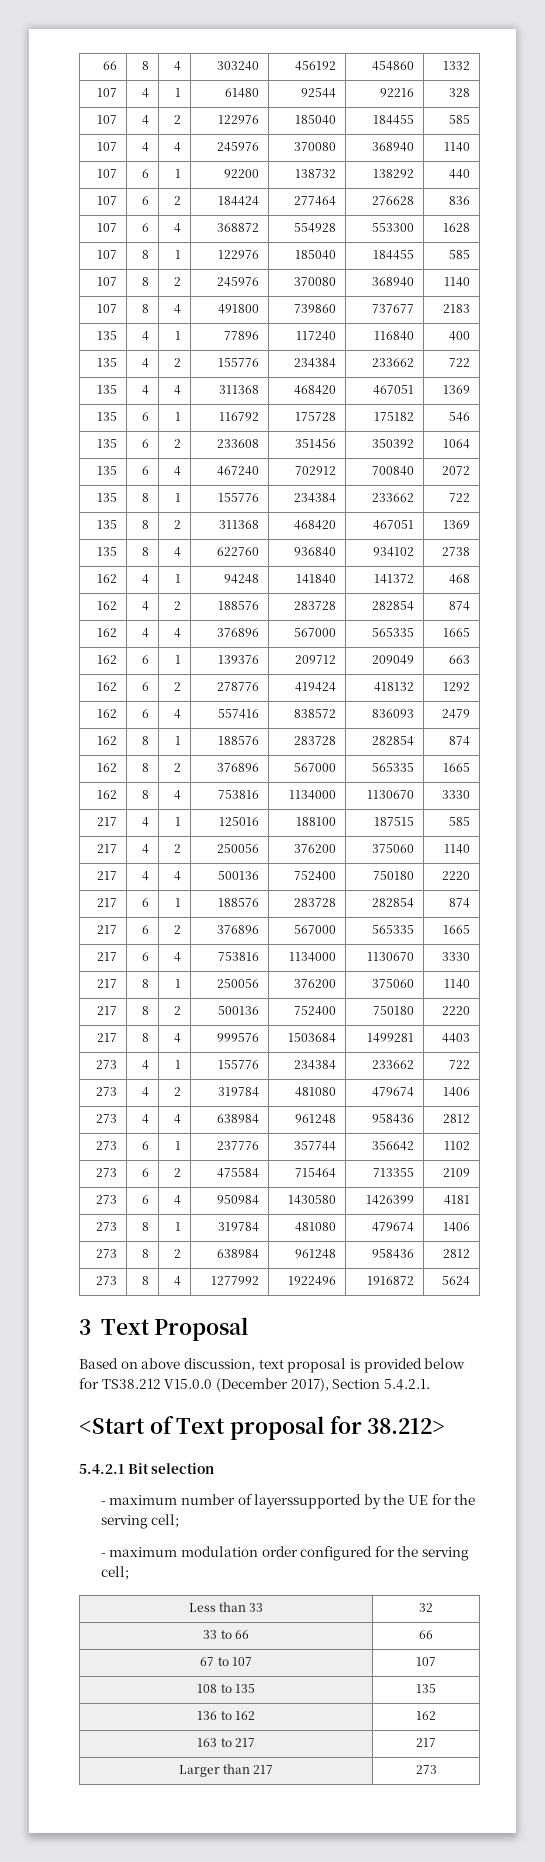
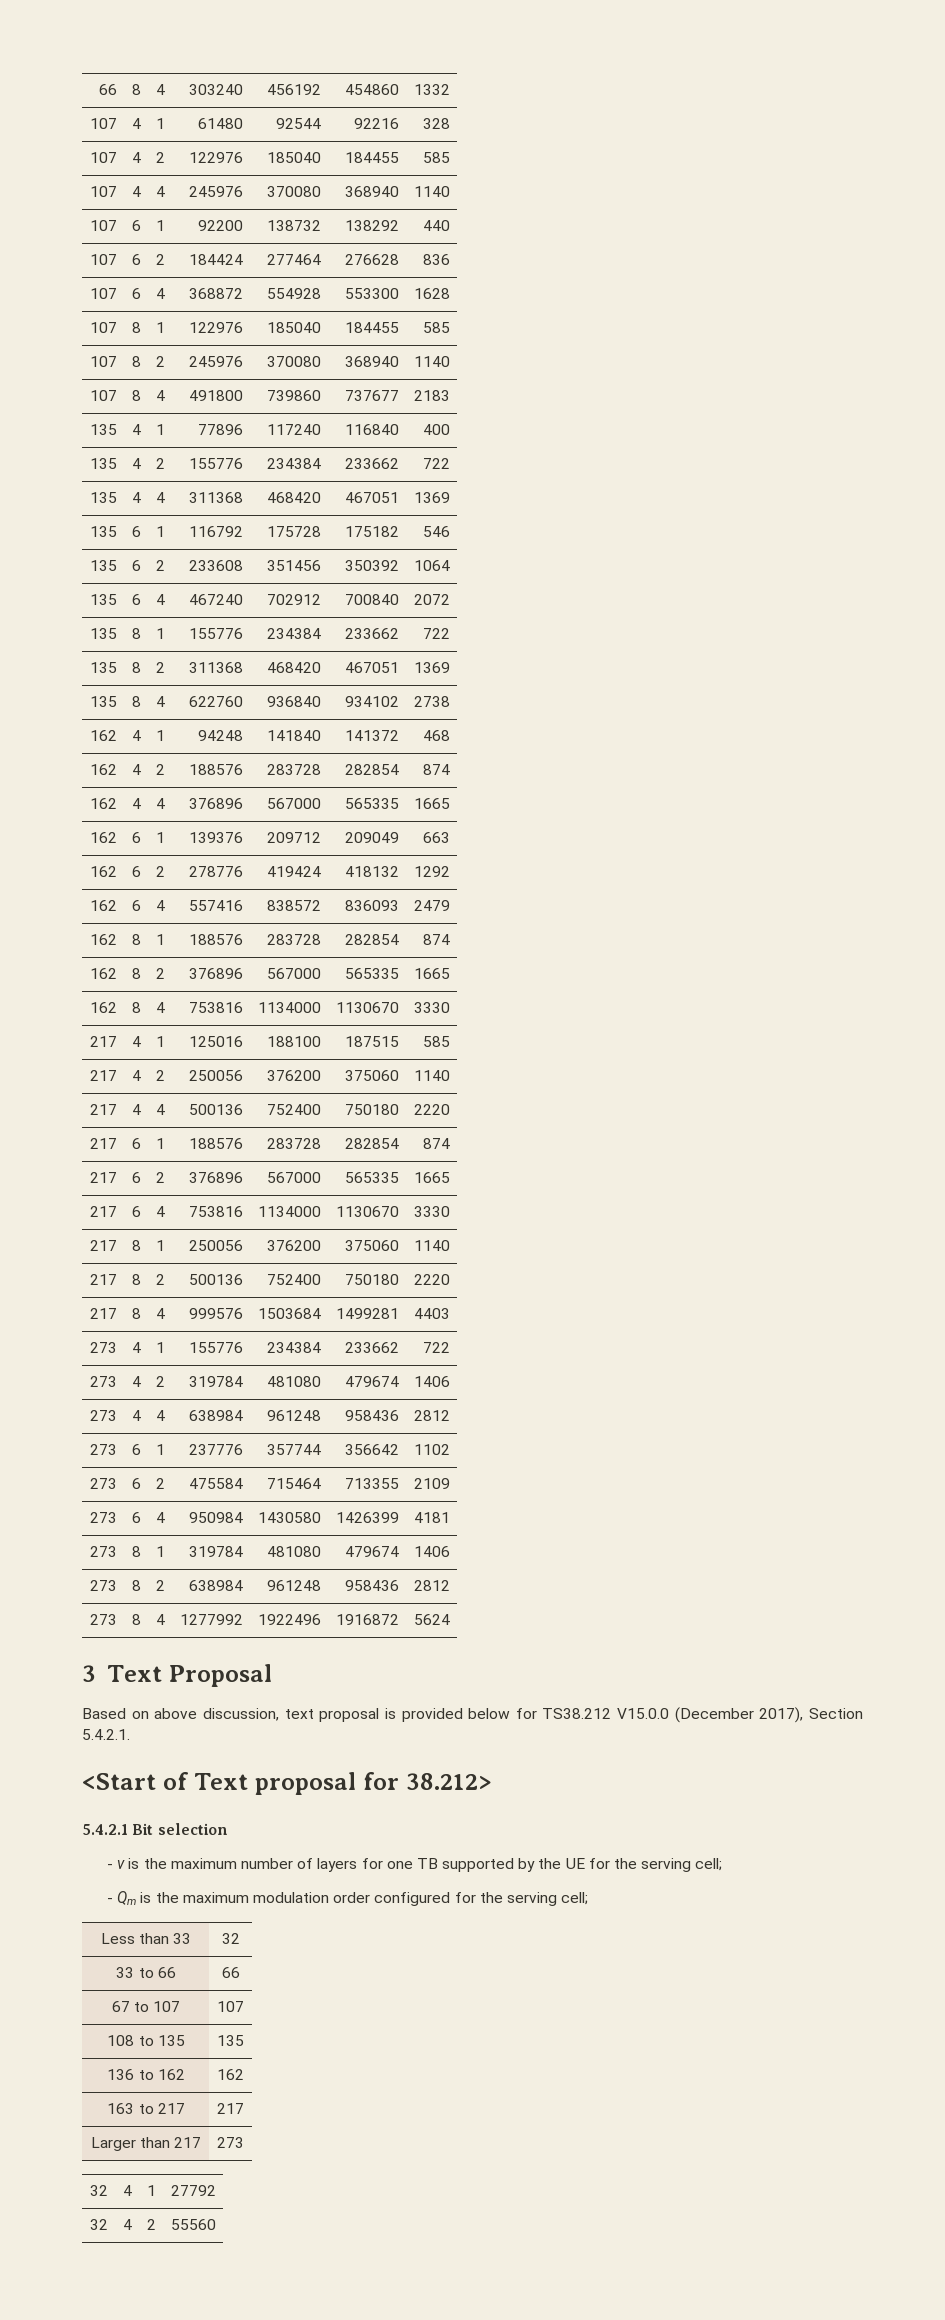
[109,1494,362,1509] maximum number of layerssupported -> [117,1858,515,1872] v is the maximum number of layers for one TB supported
(106, 1555) none -> [117,1891,179,1905] Qm is the
(437, 1769) none -> [90,2185,109,2196] [123,2185,133,2196] [147,2185,157,2196] [171,2185,217,2196] [90,2219,109,2230] [123,2219,133,2230] [147,2219,157,2230] [171,2219,217,2230] // 32 | 4 | 1 | 27792 // 32 | 4 | 2 | 55560

